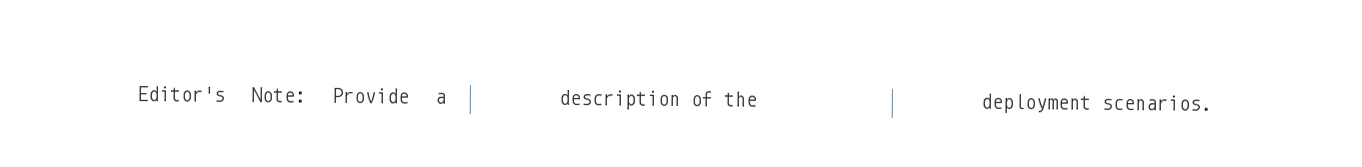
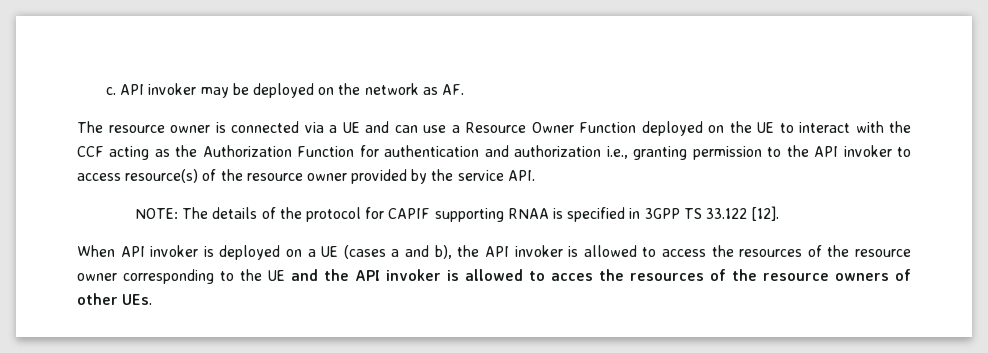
[136,86,1213,114] Editor's Note: Provide a description of the deployment scenarios. -> [106,83,464,98] [77,121,911,136] [77,145,912,160] [77,169,535,184] [135,206,780,222] [77,245,911,260] [77,269,911,284] [77,293,153,305] c. API invoker may be deployed on the network as AF. // The resource owner is connected via a UE and can use a Resource Owner Function deployed on the UE to interact with the CCF acting as the Authorization Function for authentication and authorization i.e., granting permission to the API invoker to access resource(s) of the resource owner provided by the service API. // NOTE: The details of the protocol for CAPIF supporting RNAA is specified in 3GPP TS 33.122 [12]. // When API invoker is deployed on a UE (cases a and b), the API invoker is allowed to access the resources of the resource owner corresponding to the UE and the API invoker is allowed to acces the resources of the resource owners of other UEs.

